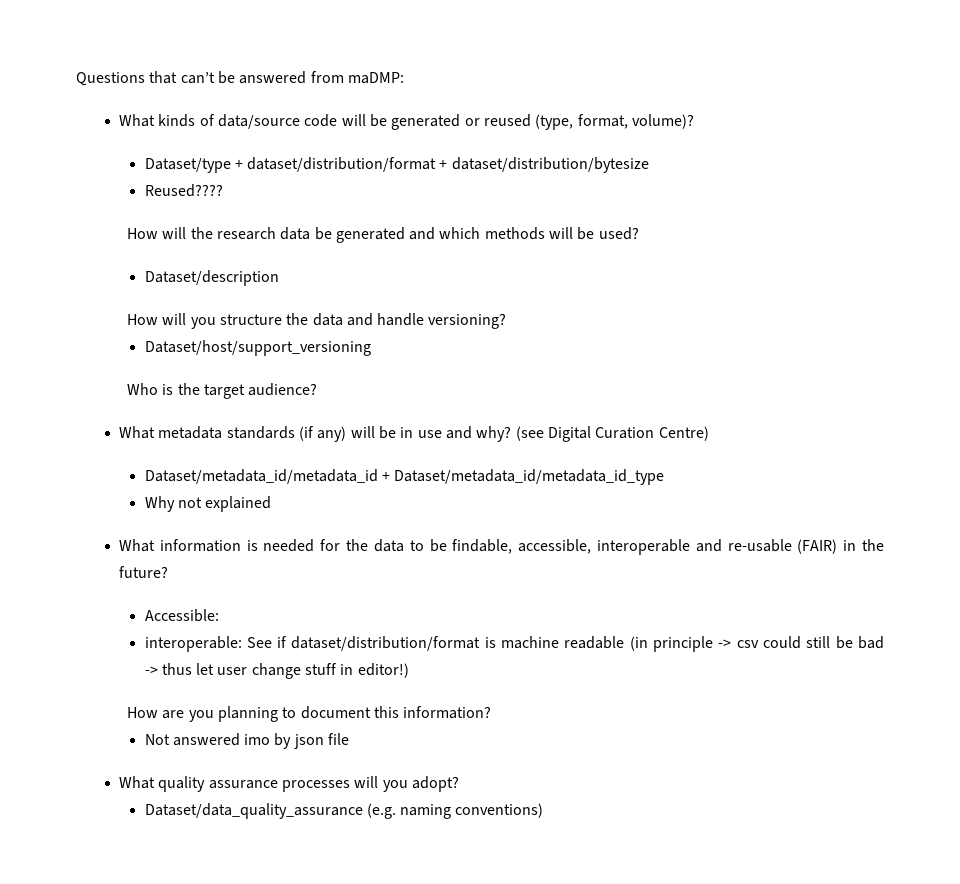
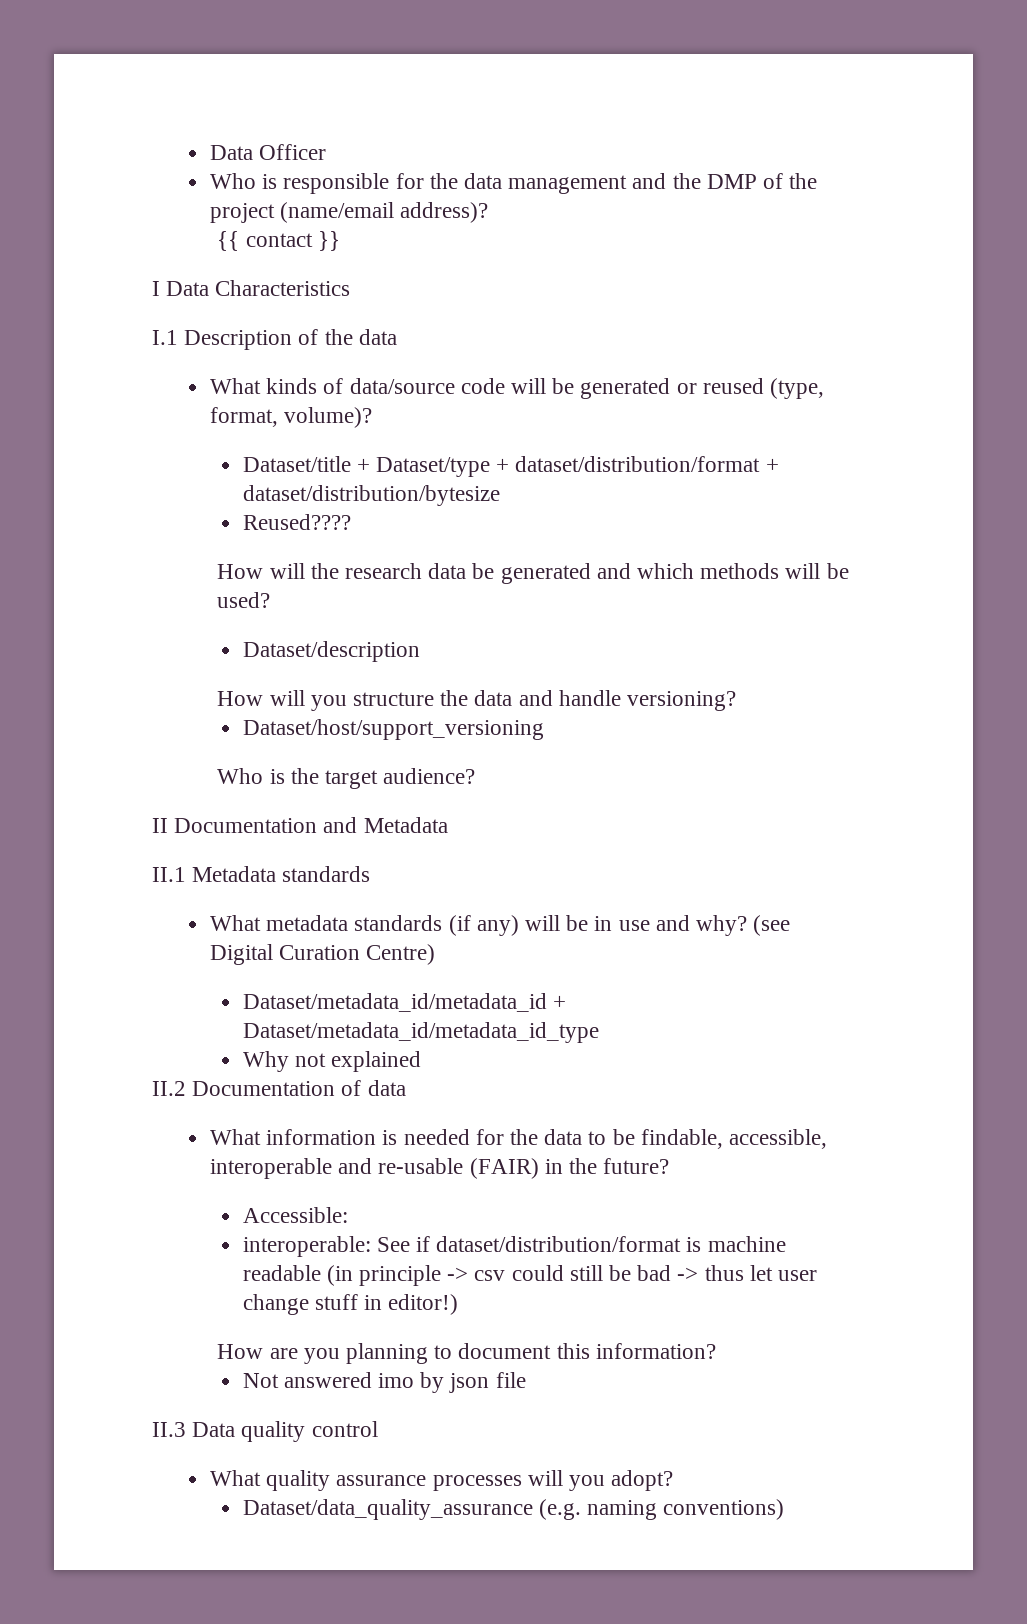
[76,71,404,86] Questions that can’t be answered from maDMP: -> [209,144,327,160] [209,173,818,194] [209,202,489,223] [217,231,340,251] [152,280,351,296] [152,329,397,350] Data Officer // Who is responsible for the data management and the DMP of the project (name/email address)? // {{ contact }} // I Data Characteristics // I.1 Description of the data
(694, 121) none -> [242,456,370,472] Dataset/title +
(318, 389) none -> [152,817,448,833] [152,866,371,882] // II Documentation and Metadata // II.1 Metadata standards
(272, 504) none -> [152,1080,406,1096] // II.2 Documentation of data
(350, 739) none -> [152,1421,378,1442] // II.3 Data quality control

